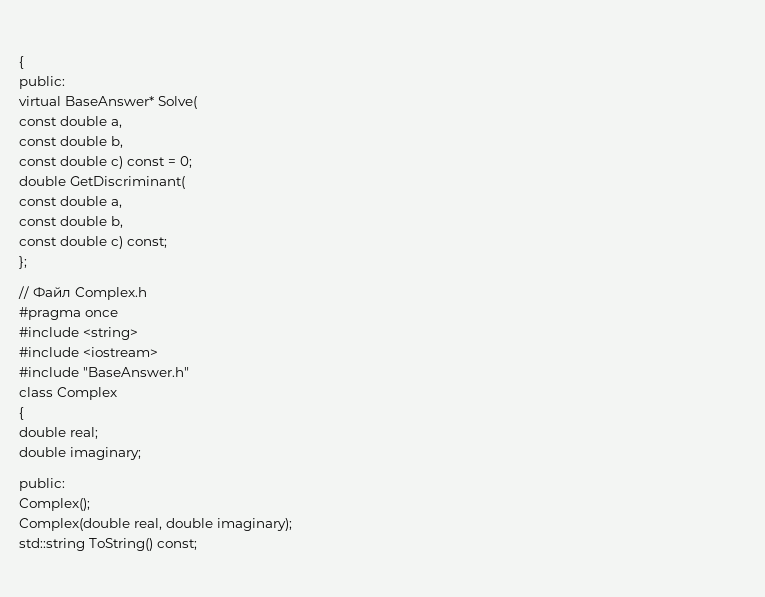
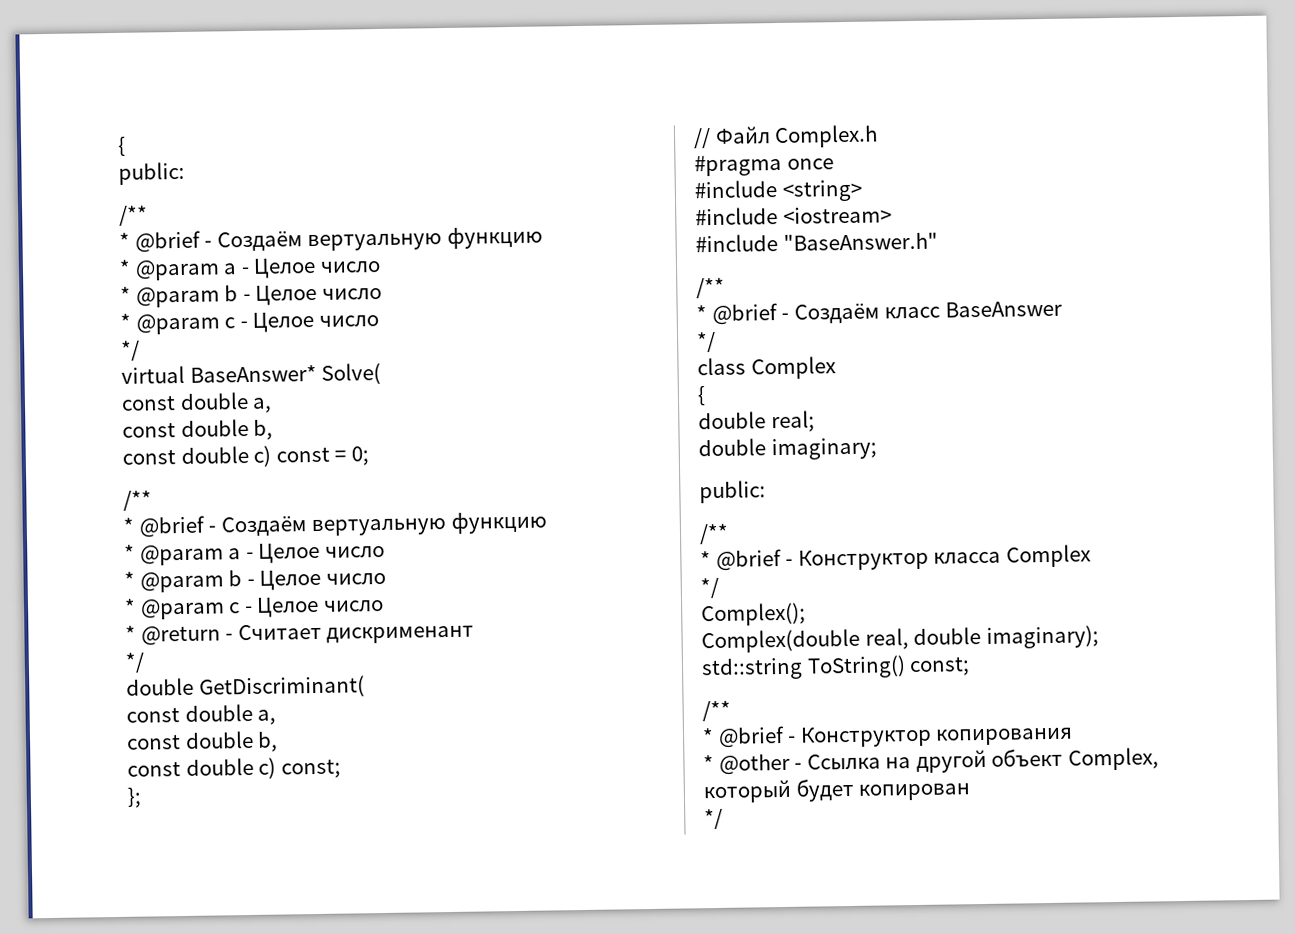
(65, 82) none -> [119,205,148,226] [119,226,543,253] [119,257,381,281] [120,284,382,308] [120,311,379,335] [121,340,140,361] // /** // * @brief - Создаём вертуальную функцию // * @param a - Целое число // * @param b - Целое число // * @param c - Целое число // */
(192, 162) none -> [123,490,152,511] [123,511,547,538] [124,542,385,566] [124,569,386,593] [124,596,384,620] [125,623,475,646] [125,652,145,673] // /** // * @brief - Создаём вертуальную функцию // * @param a - Целое число // * @param b - Целое число // * @param c - Целое число // * @return - Считает дискрименант // */
(189, 372) none -> [696,277,725,299] [696,300,1062,326] [696,331,716,353] // /** // * @brief - Создаём класс BaseAnswer // */
(65, 484) none -> [699,523,729,545] [700,544,1091,571] [700,577,719,599] // /** // * @brief - Конструктор класса Complex // */
(197, 544) none -> [702,700,731,722] [702,725,1074,748] [703,747,1159,775] [703,778,972,804] [704,808,723,830] // /** // * @brief - Конструктор копирования // * @other - Ссылка на другой объект Complex, который будет копирован // */

